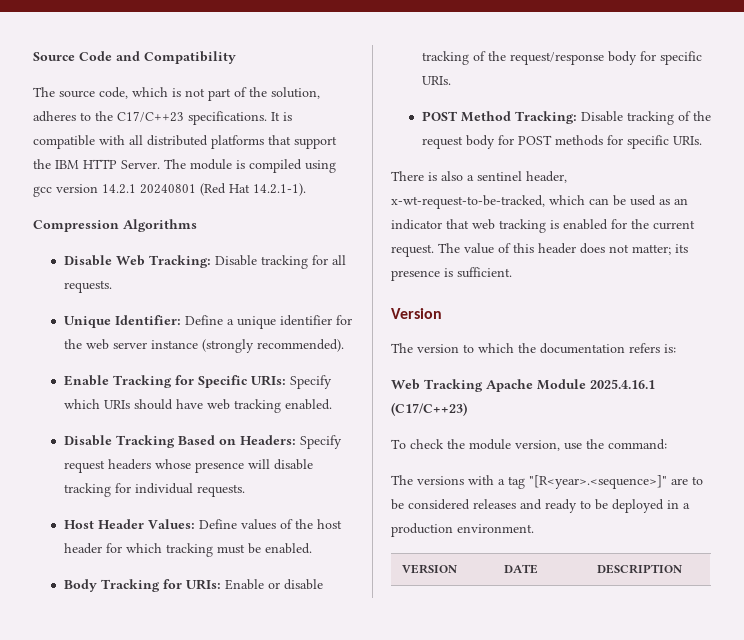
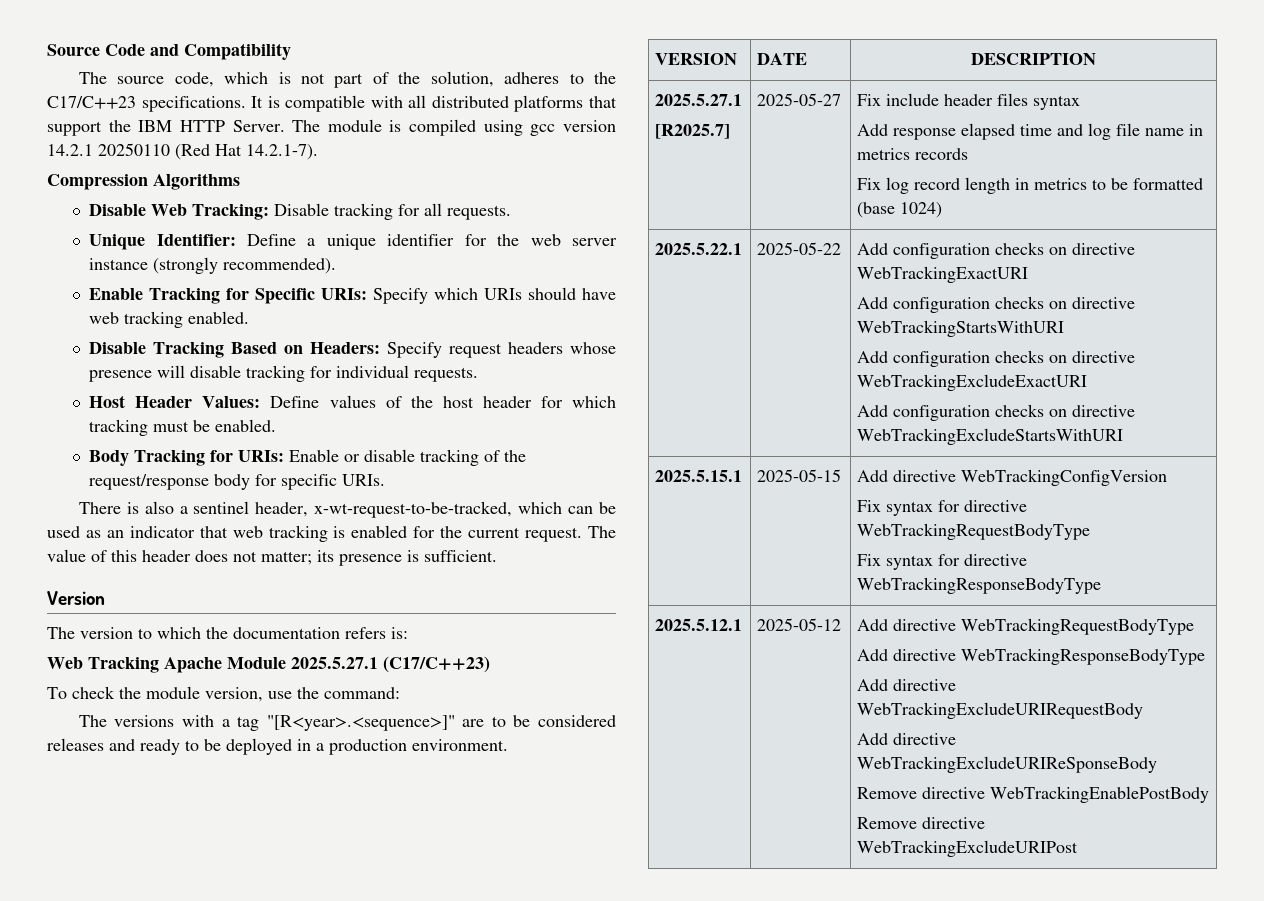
[140,184,196,194] 20240801 -> [98,143,170,156] 20250110
[253,183,306,196] 14.2.1-1). -> [246,144,318,160] 14.2.1-7).
[421,111,711,125] [421,135,702,149] // POST Method Tracking: Disable tracking of the request body for POST methods for specific URIs. -> (386, 480) none
[590,379,655,389] 2025.4.16.1 -> [291,657,378,669] 2025.5.27.1
(682, 569) none -> [655,94,743,106] [655,124,731,139] [757,93,842,106] [857,93,1081,110] [857,123,1204,140] [857,148,969,160] [857,177,1204,194] [857,202,943,218] [655,243,743,255] [757,242,842,255] [857,242,1136,259] [857,266,1029,283] [857,296,1136,313] [857,320,1065,337] [857,350,1136,367] [857,374,1088,391] [857,404,1136,421] [857,428,1124,445] [655,470,743,482] [757,469,842,482] [857,469,1168,486] [857,500,1028,516] [857,523,1091,540] [857,554,1028,570] [857,577,1102,594] [655,619,743,631] [757,618,842,631] [857,618,1195,635] [857,648,1206,665] [857,679,957,691] [857,702,1144,719] [857,733,957,745] [857,756,1158,773] [857,786,1210,803] [857,817,986,829] [857,840,1079,857] // 2025.5.27.1 // [R2025.7] | 2025-05-27 | Fix include header files syntax // Add response elapsed time and log file name in metrics records // Fix log record length in metrics to be formatted (base 1024) // 2025.5.22.1 | 2025-05-22 | Add configuration checks on directive WebTrackingExactURI // Add configuration checks on directive WebTrackingStartsWithURI // Add configuration checks on directive WebTrackingExcludeExactURI // Add configuration checks on directive WebTrackingExcludeStartsWithURI // 2025.5.15.1 | 2025-05-15 | Add directive WebTrackingConfigVersion // Fix syntax for directive WebTrackingRequestBodyType // Fix syntax for directive WebTrackingResponseBodyType // 2025.5.12.1 | 2025-05-12 | Add directive WebTrackingRequestBodyType // Add directive WebTrackingResponseBodyType // Add directive WebTrackingExcludeURIRequestBody // Add directive WebTrackingExcludeURIReSponseBody // Remove directive WebTrackingEnablePostBody // Remove directive WebTrackingExcludeURIPost

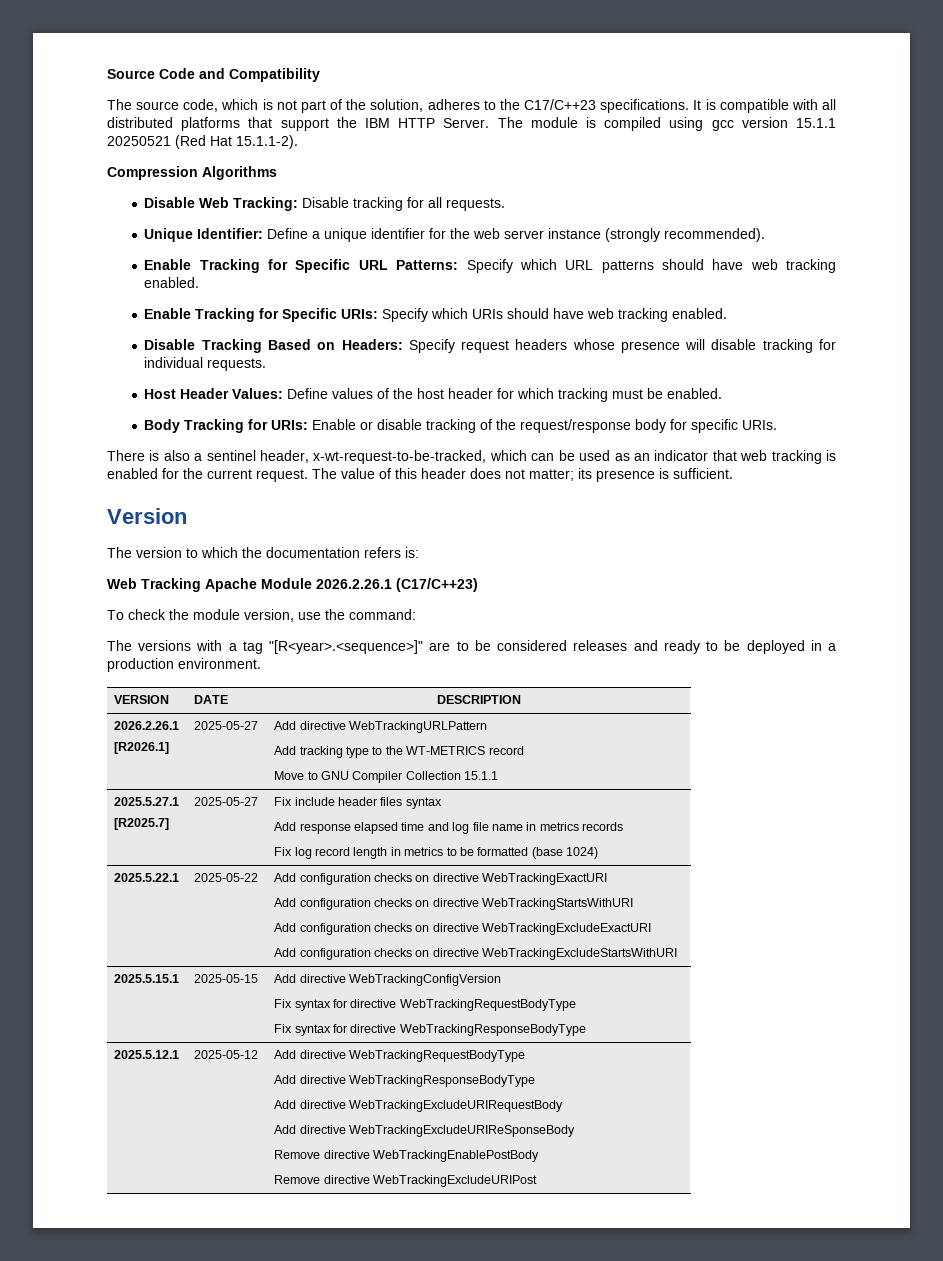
[47,143,170,156] 14.2.1 20250110 -> [796,118,836,128] [107,136,171,146] 15.1.1 20250521
[246,144,318,160] 14.2.1-7). -> [236,135,298,149] 15.1.1-2).
(337, 266) none -> [144,259,837,273] [144,277,200,288] // Enable Tracking for Specific URL Patterns: Specify which URL patterns should have web tracking enabled.
[291,657,378,669] 2025.5.27.1 -> [316,579,392,589] 2026.2.26.1
(1096, 59) none -> [114,721,180,730] [114,742,170,754] [194,721,259,730] [274,721,488,733] [274,746,524,758] [274,771,499,783] // 2026.2.26.1 // [R2026.1] | 2025-05-27 | Add directive WebTrackingURLPattern // Add tracking type to the WT-METRICS record // Move to GNU Compiler Collection 15.1.1

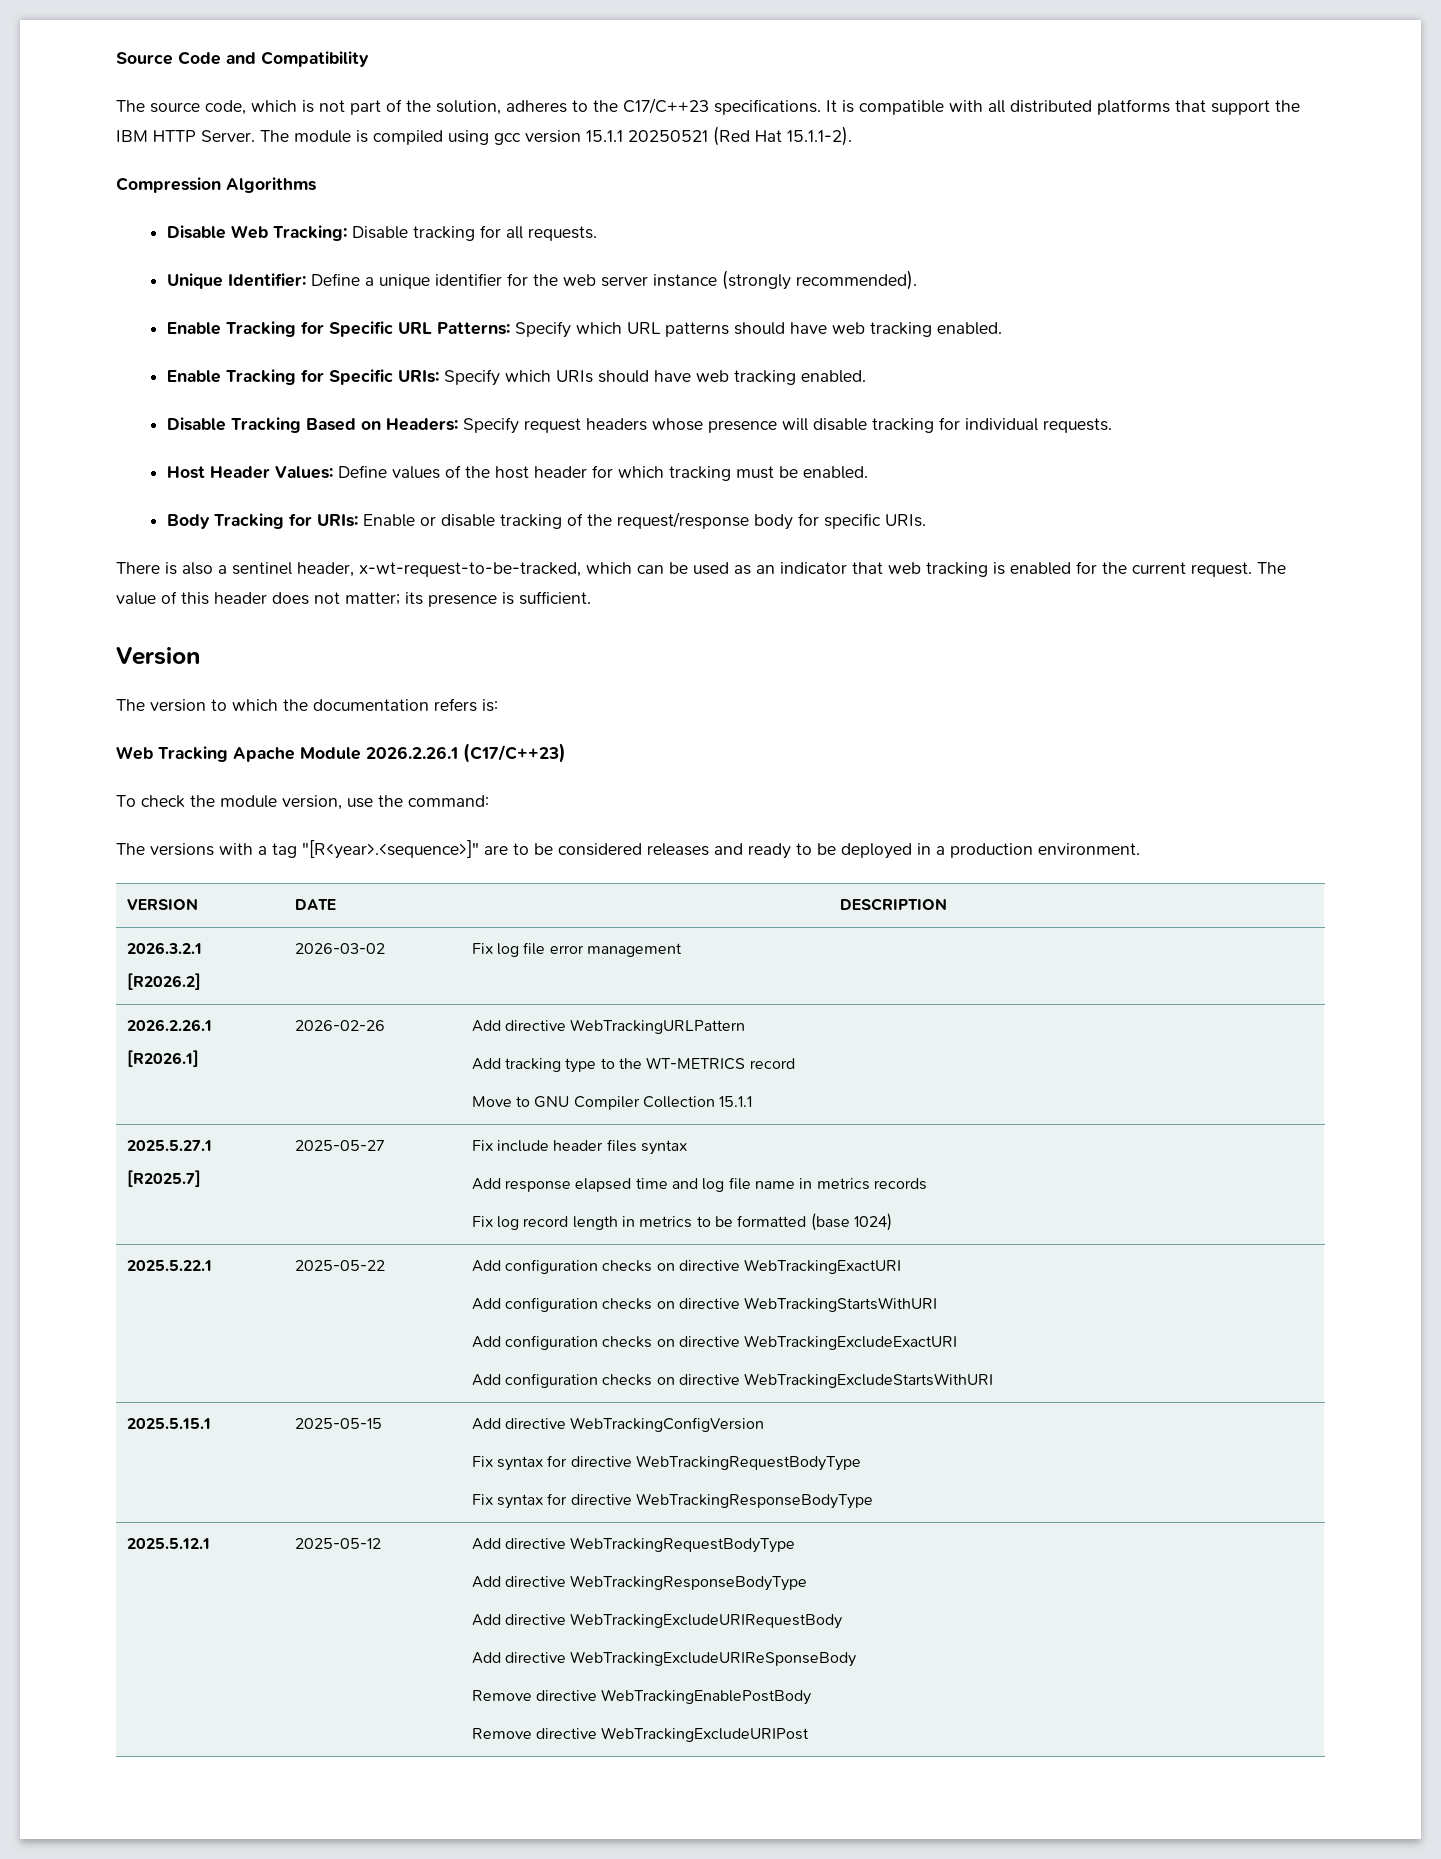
(521, 699) none -> [126,942,202,954] [126,973,201,990] [294,943,385,954] [471,942,683,957] // 2026.3.2.1 // [R2026.2] | 2026-03-02 | Fix log file error management
[194,721,259,730] 2025-05-27 -> [294,1020,385,1031] 2026-02-26

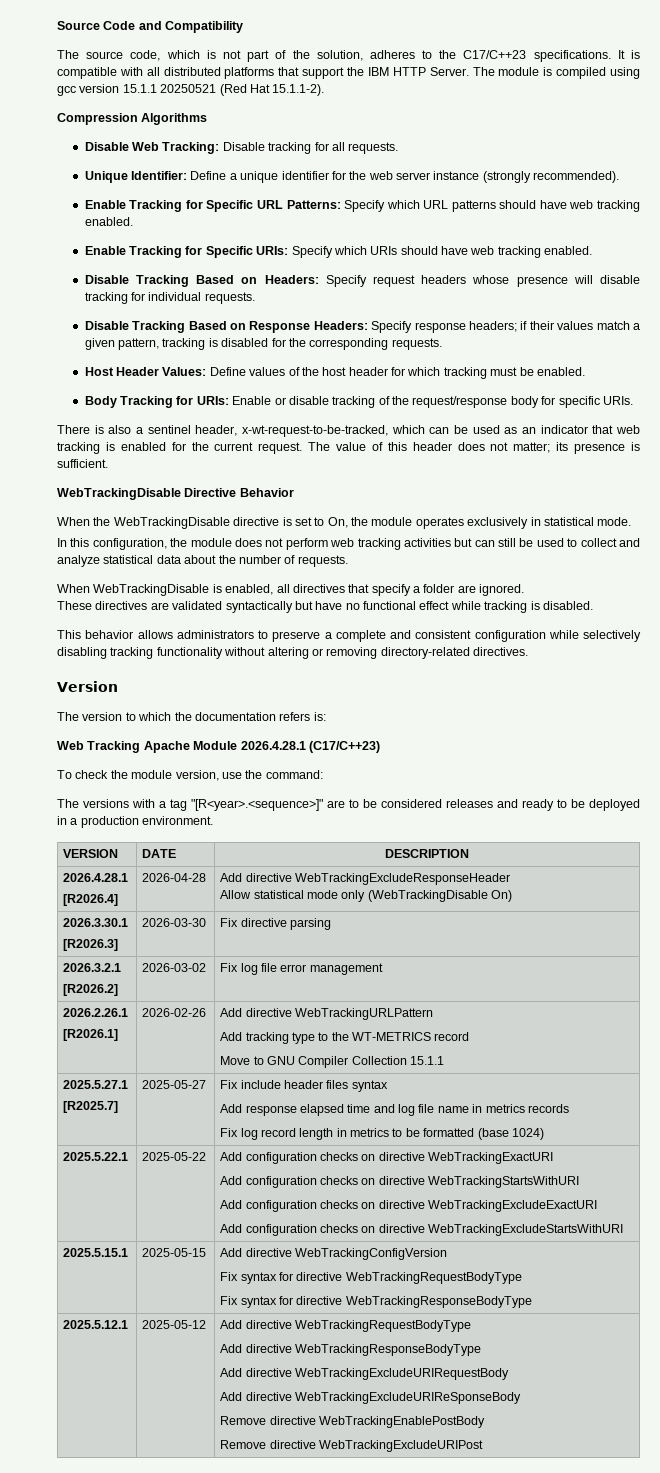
(1112, 425) none -> [84,321,640,333] [84,338,442,350] // Disable Tracking Based on Response Headers: Specify response headers; if their values match a given pattern, tracking is disabled for the corresponding requests.
(591, 598) none -> [57,488,294,500] [57,517,632,529] [57,538,641,550] [57,555,348,567] [57,584,525,596] [57,601,593,613] [57,630,641,642] [57,647,528,659] // WebTrackingDisable Directive Behavior // When the WebTrackingDisable directive is set to On, the module operates exclusively in statistical mode. // In this configuration, the module does not perform web tracking activities but can still be used to collect and analyze statistical data about the number of requests. // When WebTrackingDisable is enabled, all directives that specify a folder are ignored. // These directives are validated syntactically but have no functional effect while tracking is disabled. // This behavior allows administrators to preserve a complete and consistent configuration while selectively disabling tracking functionality without altering or removing directory‑related directives.
[366,746,458,759] 2026.2.26.1 -> [240,741,306,750] 2026.4.28.1
(947, 904) none -> [63,873,129,882] [63,894,119,906] [142,873,207,882] [220,873,510,885] [220,890,513,902] [63,918,129,927] [63,939,119,951] [142,918,207,927] [220,918,331,930] // 2026.4.28.1 // [R2026.4] | 2026-04-28 | Add directive WebTrackingExcludeResponseHeader // Allow statistical mode only (WebTrackingDisable On) // 2026.3.30.1 // [R2026.3] | 2026-03-30 | Fix directive parsing

